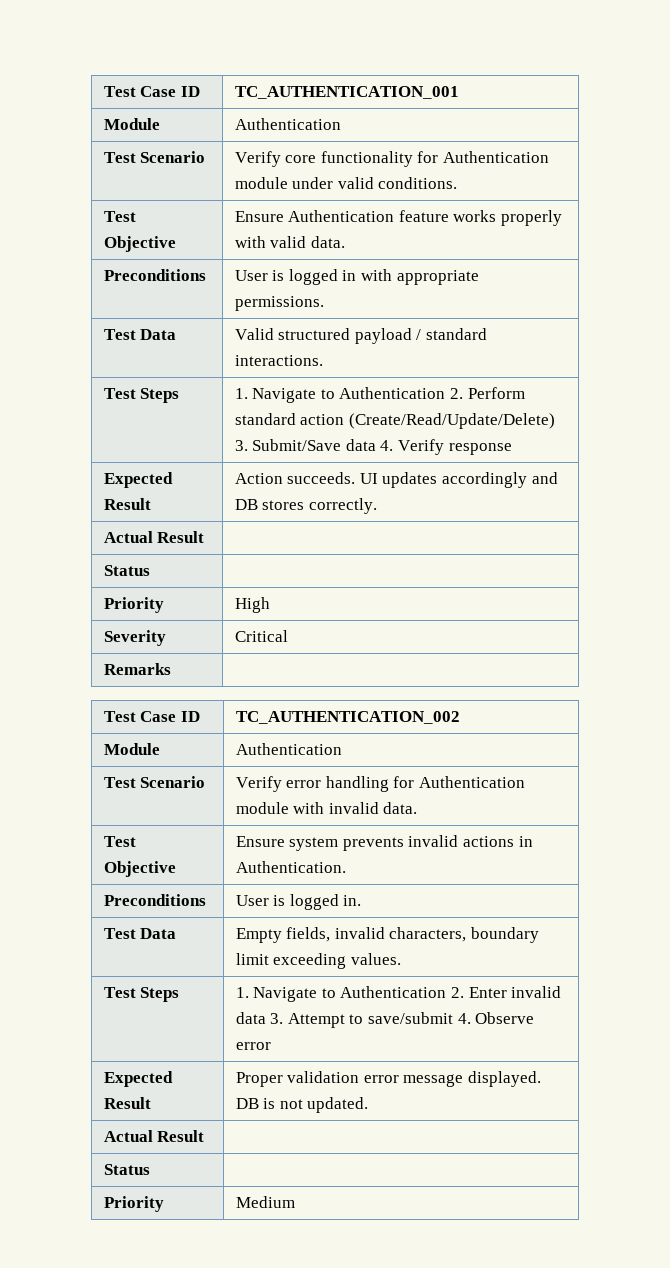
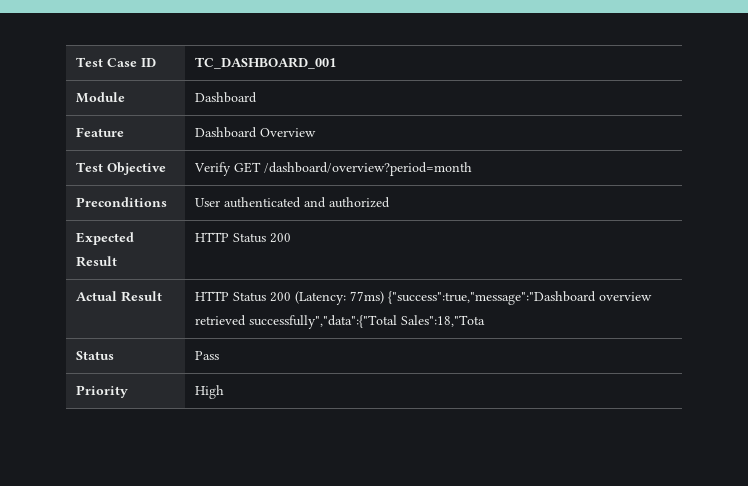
[103,86,200,97] [234,86,459,99] [103,118,160,130] [234,118,341,130] [103,151,206,163] [234,151,550,167] [234,177,458,189] [103,211,136,222] [103,236,176,252] [234,210,563,226] [234,236,345,248] [103,269,206,281] [234,269,479,285] [234,296,324,311] [103,329,177,340] [234,328,488,344] [234,355,323,366] [103,388,180,403] [234,387,525,403] [234,413,555,429] [234,439,512,455] [103,472,173,488] [103,498,151,510] [234,472,558,488] [234,498,377,514] [103,531,205,543] [103,565,150,576] Test Case ID | TC_AUTHENTICATION_001 // Module | Authentication // Test Scenario | Verify core functionality for Authentication module under valid conditions. // Test Objective | Ensure Authentication feature works properly with valid data. // Preconditions | User is logged in with appropriate permissions. // Test Data | Valid structured payload / standard interactions. // Test Steps | 1. Navigate to Authentication 2. Perform standard action (Create/Read/Update/Delete) 3. Submit/Save data 4. Verify response // Expected Result | Action succeeds. UI updates accordingly and DB stores correctly. // Actual Result | // Status | -> [76,57,157,67] [195,57,337,69] [76,92,126,103] [195,92,258,103] [76,127,125,137] [195,127,317,138] [76,162,167,175] [194,162,473,176] [76,197,168,207] [195,197,391,208] [76,232,135,245] [76,256,118,267] [195,232,292,243] [76,291,163,302] [195,291,653,305] [195,315,486,329] [76,351,115,360] [195,351,220,360] Test Case ID | TC_DASHBOARD_001 // Module | Dashboard // Feature | Dashboard Overview // Test Objective | Verify GET /dashboard/overview?period=month // Preconditions | User authenticated and authorized // Expected Result | HTTP Status 200 // Actual Result | HTTP Status 200 (Latency: 77ms) {"success":true,"message":"Dashboard overview retrieved successfully","data":{"Total Sales":18,"Tota // Status | Pass
[103,630,166,646] [234,630,288,642] [103,663,171,675] [103,711,200,722] [235,711,460,724] [103,743,160,755] [235,743,342,755] [103,776,206,788] [235,776,526,792] [235,802,418,814] [103,836,136,847] [103,861,176,877] [235,835,533,851] [235,861,346,873] [103,894,206,906] [235,894,362,910] [103,928,177,939] [235,927,540,943] [235,953,401,969] [103,987,180,1002] [235,986,562,1002] [235,1012,535,1028] [235,1042,271,1050] [103,1071,173,1087] [103,1097,151,1109] [235,1071,542,1087] [235,1097,369,1113] [103,1130,205,1142] [103,1164,150,1175] [103,1196,164,1212] [235,1196,295,1208] // Severity | Critical // Remarks | // Test Case ID | TC_AUTHENTICATION_002 // Module | Authentication // Test Scenario | Verify error handling for Authentication module with invalid data. // Test Objective | Ensure system prevents invalid actions in Authentication. // Preconditions | User is logged in. // Test Data | Empty fields, invalid characters, boundary limit exceeding values. // Test Steps | 1. Navigate to Authentication 2. Enter invalid data 3. Attempt to save/submit 4. Observe error // Expected Result | Proper validation error message displayed. DB is not updated. // Actual Result | // Status | // Priority | Medium -> (225, 392) none

